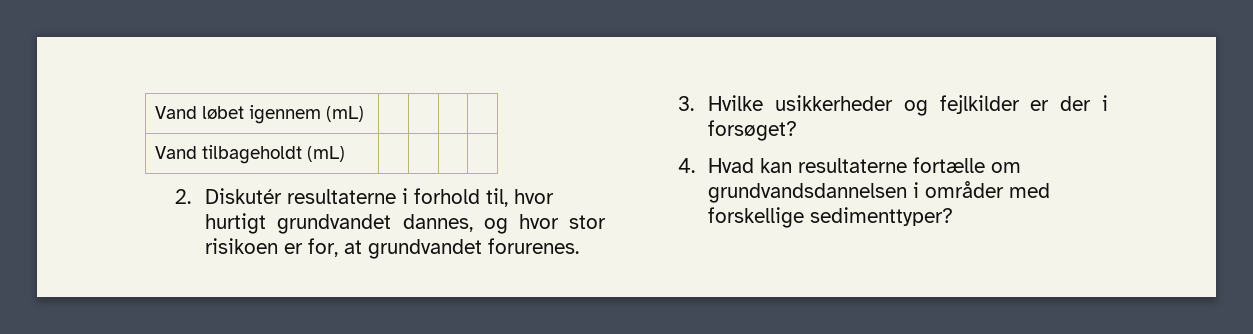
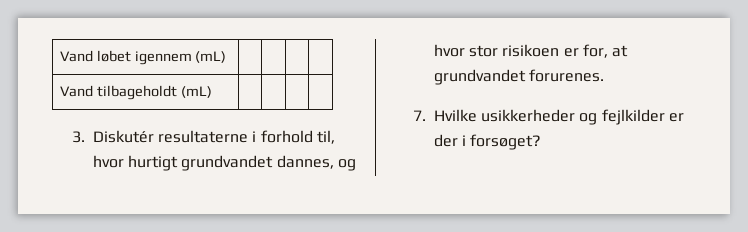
[175,189,192,204] 2. -> [71,131,85,143] 3.
[678,96,695,111] 3. -> [412,110,426,121] 7.
[678,157,1022,173] [708,181,1051,203] [708,207,954,228] // 4. Hvad kan resultaterne fortælle om grundvandsdannelsen i områder med forskellige sedimenttyper? -> (542, 142) none

